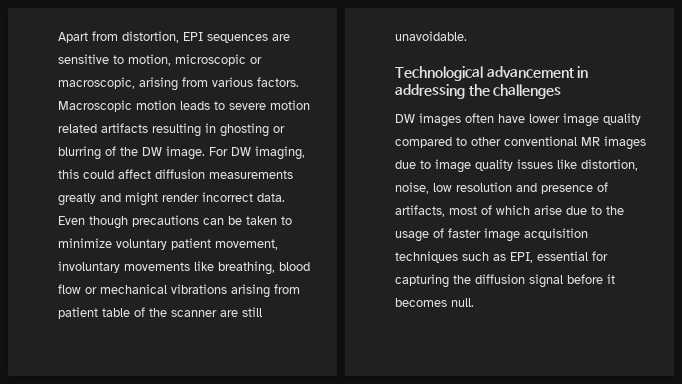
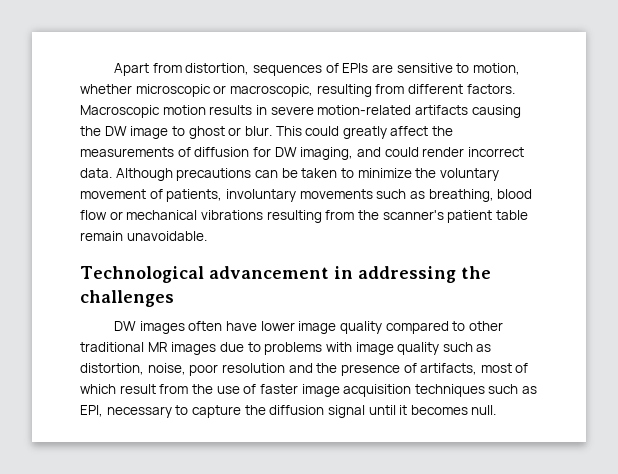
[183,32,268,43] EPI sequences -> [253,63,369,76] sequences of EPIs
(171, 60) none -> [80,84,132,94] whether
[139,77,299,91] [58,100,310,112] [58,123,285,137] [58,146,305,160] [58,169,293,179] [58,192,158,206] arising from various factors. Macroscopic motion leads to severe motion related artifacts resulting in ghosting or blurring of the DW image. For DW imaging, this could affect diffusion measurements greatly and might -> [316,84,515,97] [80,105,521,118] [80,126,454,139] [80,147,419,160] resulting from different factors. Macroscopic motion results in severe motion-related artifacts causing the DW image to ghost or blur. This could greatly affect the measurements of diffusion for DW imaging, and could
[58,216,128,229] Even though -> [115,168,173,181] Although
[116,238,278,250] [58,261,214,273] voluntary patient movement, involuntary movements like -> [415,168,499,181] [80,189,425,202] the voluntary movement of patients, involuntary movements such as
[231,284,300,298] [58,307,262,319] arising from patient table of the scanner are still -> [266,210,528,223] [80,231,123,241] resulting from the scanner's patient table remain
[504,136,577,146] conventional -> [80,342,144,352] traditional
[435,159,577,173] image quality issues like -> [264,342,492,355] problems with image quality such as
[433,183,452,192] low -> [189,364,219,376] poor
(537, 187) none -> [316,363,338,373] the
[534,205,624,215] [395,231,429,242] arise due to the usage -> [119,384,240,394] result from the use
[537,251,608,261] [395,274,449,288] essential for capturing -> [106,405,241,418] necessary to capture
[567,274,603,284] before -> [368,405,396,415] until

